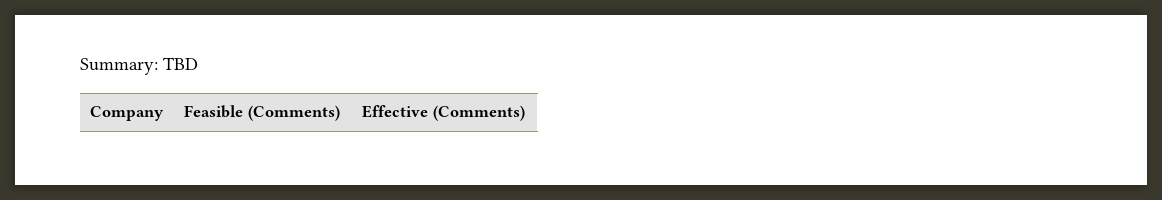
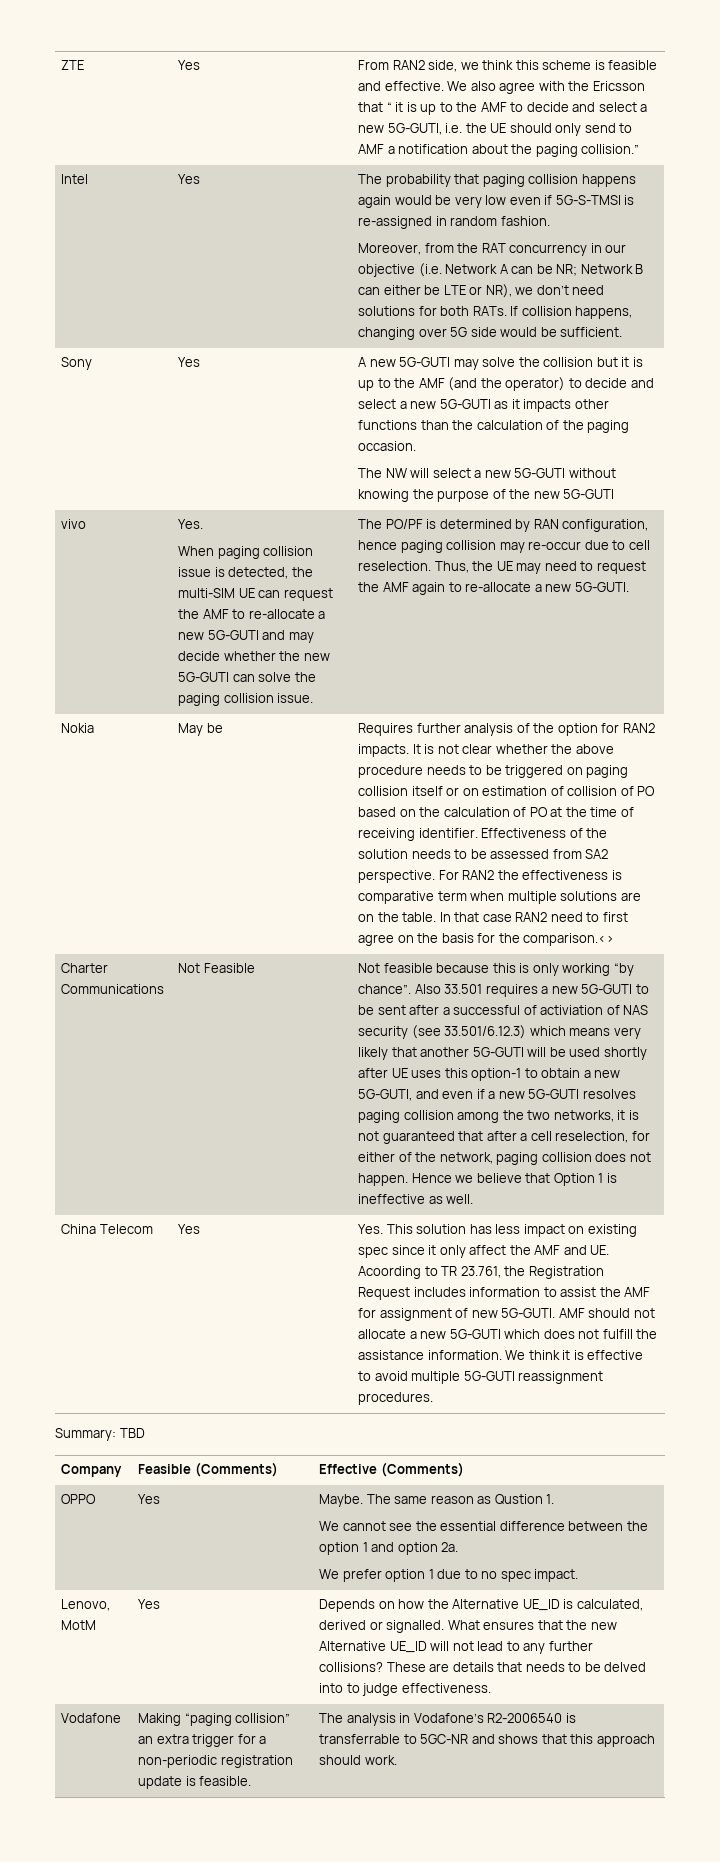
(80, 66) none -> [61,60,85,70] [178,60,201,70] [358,60,658,72] [358,81,645,94] [358,102,648,115] [358,123,633,136] [358,144,640,157] [61,174,89,184] [178,174,201,184] [358,174,636,187] [358,195,635,208] [358,216,550,229] [358,243,627,256] [358,263,644,277] [358,284,605,298] [358,306,633,319] [358,327,623,340] [61,357,93,370] [178,357,201,367] [358,357,643,370] [358,377,654,391] [358,399,609,412] [358,420,630,433] [358,441,417,451] [358,468,616,478] [358,489,615,502] [61,519,87,529] [178,519,204,529] [178,546,314,559] [178,567,313,579] [178,588,333,601] [178,609,326,619] [178,630,314,643] [178,651,330,661] [178,672,316,682] [178,693,314,706] [358,519,649,532] [358,540,650,553] [358,561,646,574] [358,582,629,595] [61,723,95,733] [178,723,223,736] [358,723,655,736] [358,744,614,757] [358,765,629,778] [358,786,656,796] [358,807,634,817] [358,828,608,841] [358,849,609,859] [358,870,622,883] [358,891,641,904] [358,912,628,922] [358,933,615,946] [61,963,109,973] [61,984,165,994] [178,963,255,973] [358,963,634,976] [358,984,649,997] [358,1005,649,1015] [358,1025,641,1039] [358,1047,647,1060] [358,1068,621,1081] [358,1089,636,1101] [358,1110,639,1123] [358,1131,650,1144] [358,1152,651,1165] [358,1173,617,1186] [358,1194,474,1204] [61,1224,153,1234] [178,1224,201,1234] [358,1224,637,1237] [358,1245,610,1258] [358,1266,604,1279] [358,1287,651,1300] [358,1308,655,1321] [358,1329,658,1339] [358,1350,644,1360] [358,1371,604,1384] [358,1392,434,1405] ZTE | Yes | From RAN2 side, we think this scheme is feasible and effective. We also agree with the Ericsson that “ it is up to the AMF to decide and select a new 5G-GUTI, i.e. the UE should only send to AMF a notification about the paging collision.” // Intel | Yes | The probability that paging collision happens again would be very low even if 5G-S-TMSI is re-assigned in random fashion. // Moreover, from the RAT concurrency in our objective (i.e. Network A can be NR; Network B can either be LTE or NR), we don’t need solutions for both RATs. If collision happens, changing over 5G side would be sufficient. // Sony | Yes | A new 5G-GUTI may solve the collision but it is up to the AMF (and the operator) to decide and select a new 5G-GUTI as it impacts other functions than the calculation of the paging occasion. // The NW will select a new 5G-GUTI without knowing the purpose of the new 5G-GUTI // vivo | Yes. // When paging collision issue is detected, the multi-SIM UE can request the AMF to re-allocate a new 5G-GUTI and may decide whether the new 5G-GUTI can solve the paging collision issue. | The PO/PF is determined by RAN configuration, hence paging collision may re-occur due to cell reselection. Thus, the UE may need to request the AMF again to re-allocate a new 5G-GUTI. // Nokia | May be | Requires further analysis of the option for RAN2 impacts. It is not clear whether the above procedure needs to be triggered on paging collision itself or on estimation of collision of PO based on the calculation of PO at the time of receiving identifier. Effectiveness of the solution needs to be assessed from SA2 perspective. For RAN2 the effectiveness is comparative term when multiple solutions are on the table. In that case RAN2 need to first agree on the basis for the comparison.<> // Charter Communications | Not Feasible | Not feasible because this is only working “by chance”. Also 33.501 requires a new 5G-GUTI to be sent after a successful of activiation of NAS security (see 33.501/6.12.3) which means very likely that another 5G-GUTI will be used shortly after UE uses this option-1 to obtain a new 5G-GUTI, and even if a new 5G-GUTI resolves paging collision among the two networks, it is not guaranteed that after a cell reselection, for either of the network, paging collision does not happen. Hence we believe that Option 1 is ineffective as well. // China Telecom | Yes | Yes. This solution has less impact on existing spec since it only affect the AMF and UE. Acoording to TR 23.761, the Registration Request includes information to assist the AMF for assignment of new 5G-GUTI. AMF should not allocate a new 5G-GUTI which does not fulfill the assistance information. We think it is effective to avoid multiple 5G-GUTI reassignment procedures. //
(525, 113) none -> [61,1494,97,1504] [138,1494,161,1504] [319,1494,555,1507] [319,1521,648,1531] [319,1542,459,1555] [319,1569,579,1582] [61,1599,111,1611] [61,1620,97,1630] [138,1599,161,1609] [319,1599,643,1612] [319,1620,617,1633] [319,1641,593,1654] [319,1662,647,1672] [319,1683,491,1696] [61,1713,122,1723] [138,1713,291,1726] [138,1734,267,1747] [138,1755,293,1768] [138,1776,252,1789] [319,1713,576,1726] [319,1734,655,1747] [319,1755,397,1765] // OPPO | Yes | Maybe. The same reason as Qustion 1. // We cannot see the essential difference between the option 1 and option 2a. // We prefer option 1 due to no spec impact. // Lenovo, MotM | Yes | Depends on how the Alternative UE_ID is calculated, derived or signalled. What ensures that the new Alternative UE_ID will not lead to any further collisions? These are details that needs to be delved into to judge effectiveness. // Vodafone | Making “paging collision” an extra trigger for a non-periodic registration update is feasible. | The analysis in Vodafone’s R2-2006540 is transferrable to 5GC-NR and shows that this approach should work.

